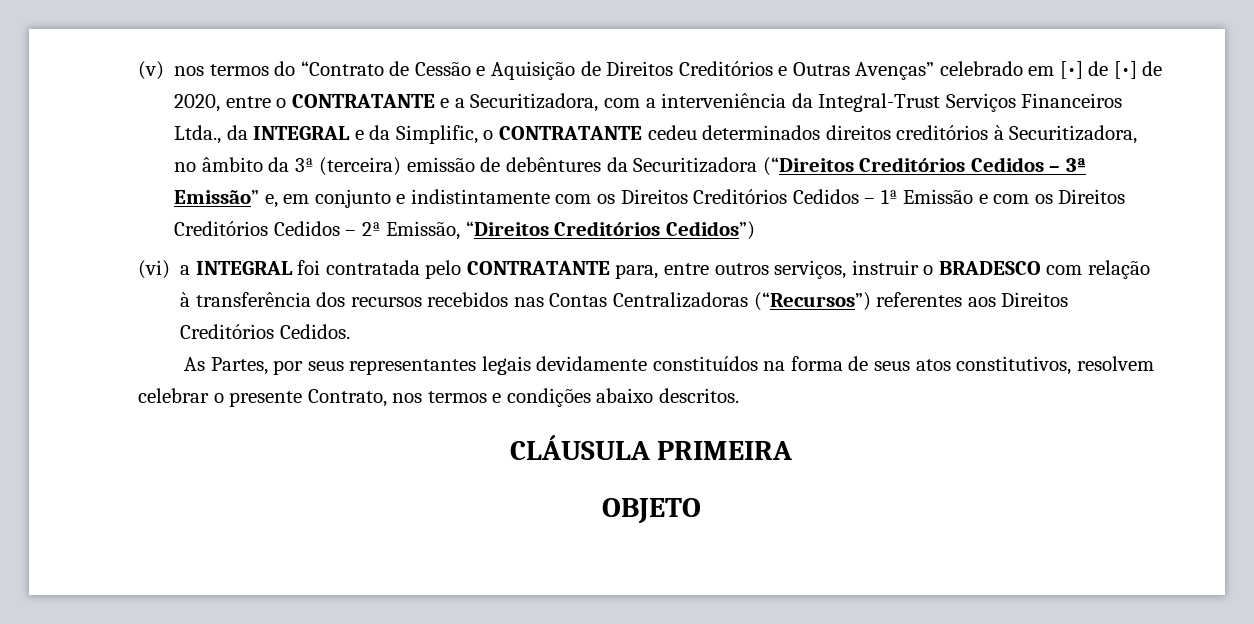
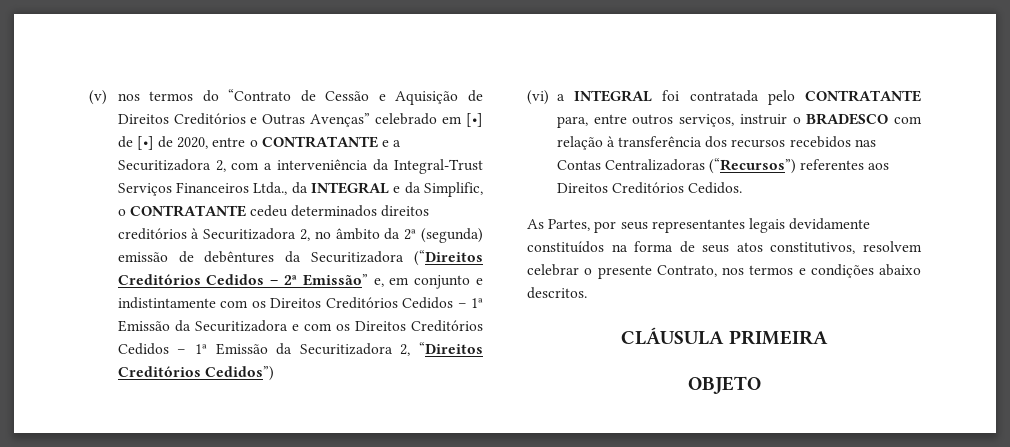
[470,93,599,112] Securitizadora, -> [117,159,226,172] Securitizadora 2,
[1009,125,1138,144] Securitizadora, -> [203,228,311,241] Securitizadora 2,
[294,157,402,176] 3ª (terceira) -> [404,228,484,243] 2ª (segunda)
[1065,158,1086,172] 3ª -> [284,275,298,285] 2ª
(974, 196) none -> [174,320,288,332] da Securitizadora
[361,221,461,240] 2ª Emissão, -> [194,343,411,356] 1ª Emissão da Securitizadora 2,

